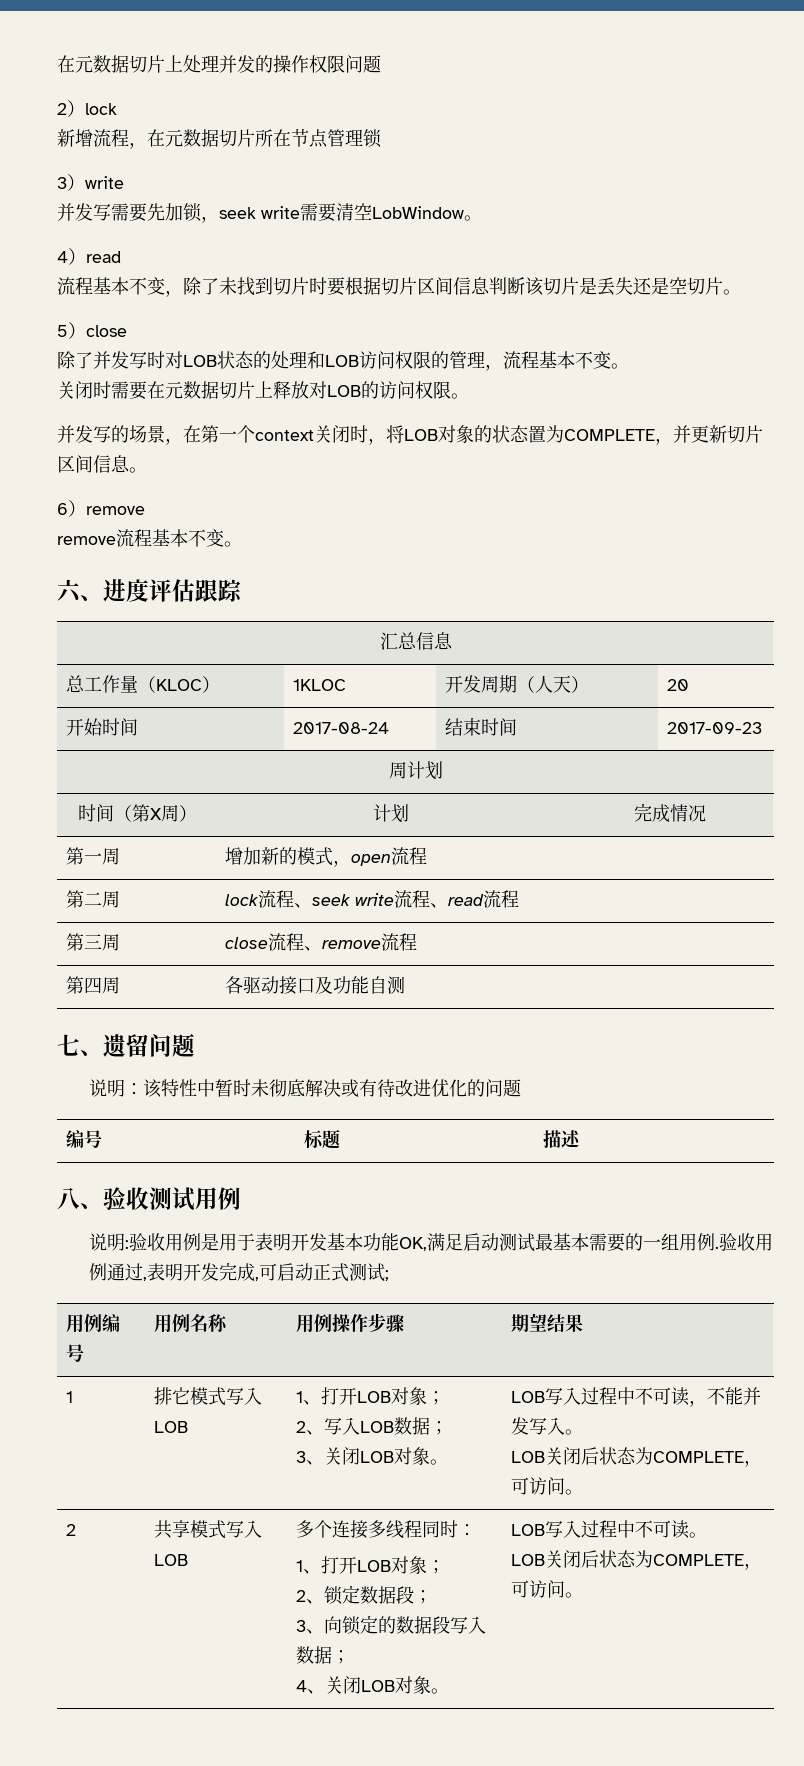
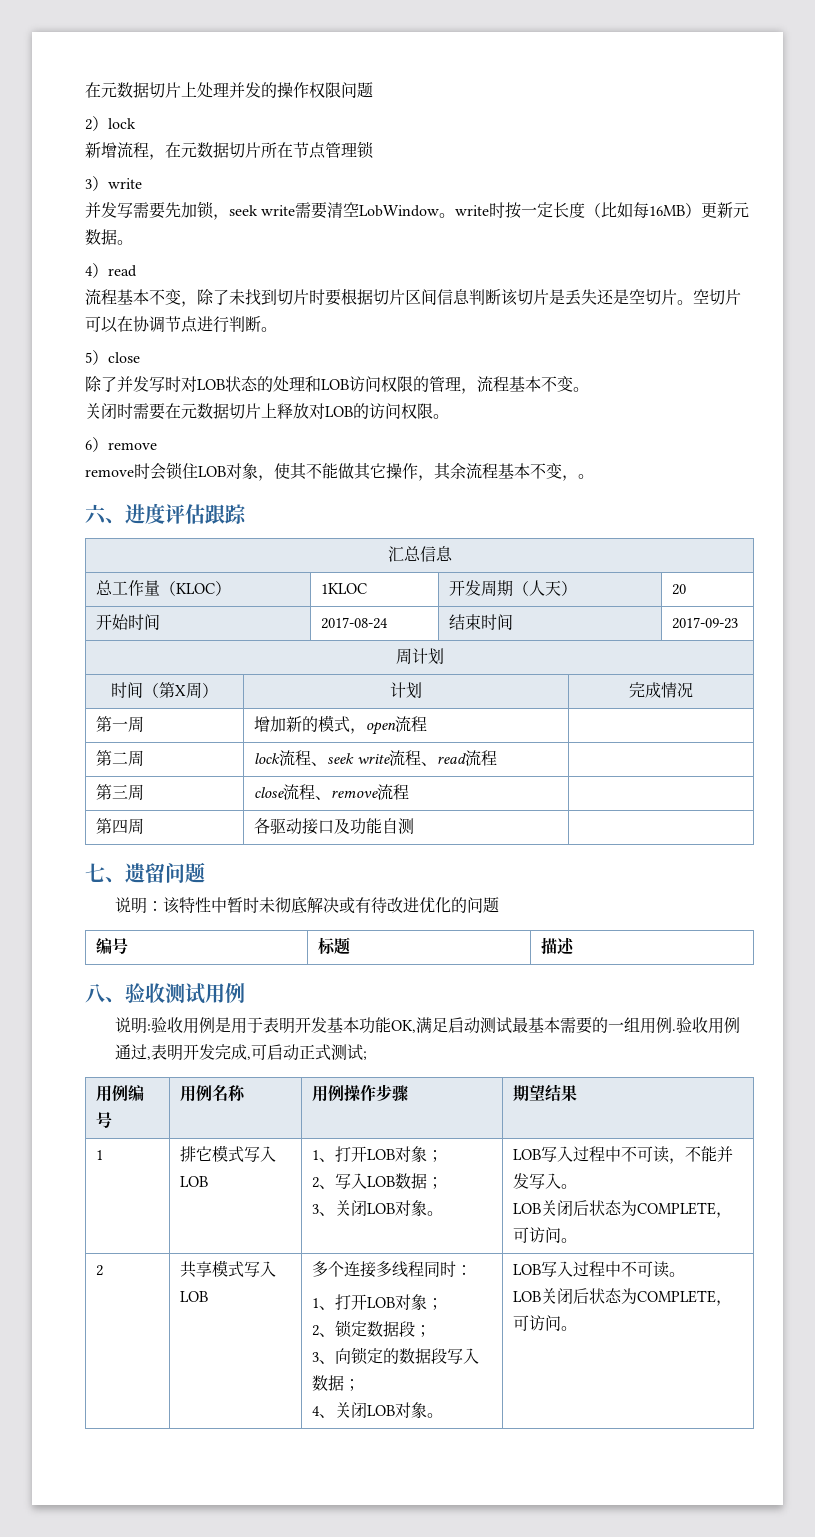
(482, 218) none -> [455,202,750,219] [85,229,133,245] write时按一定长度（比如每16MB）更新元数据。
(741, 292) none -> [693,289,741,305] [85,316,277,333] 空切片可以在协调节点进行判断。
[57,425,763,445] [57,455,147,473] [57,500,145,517] [57,529,224,547] 并发写的场景，在第一个context关闭时，将LOB对象的状态置为COMPLETE，并更新切片区间信息。 // 6）remove // remove流程基本不变 -> [85,437,157,452] [85,462,578,481] 6）remove // remove时会锁住LOB对象，使其不能做其它操作，其余流程基本不变，

